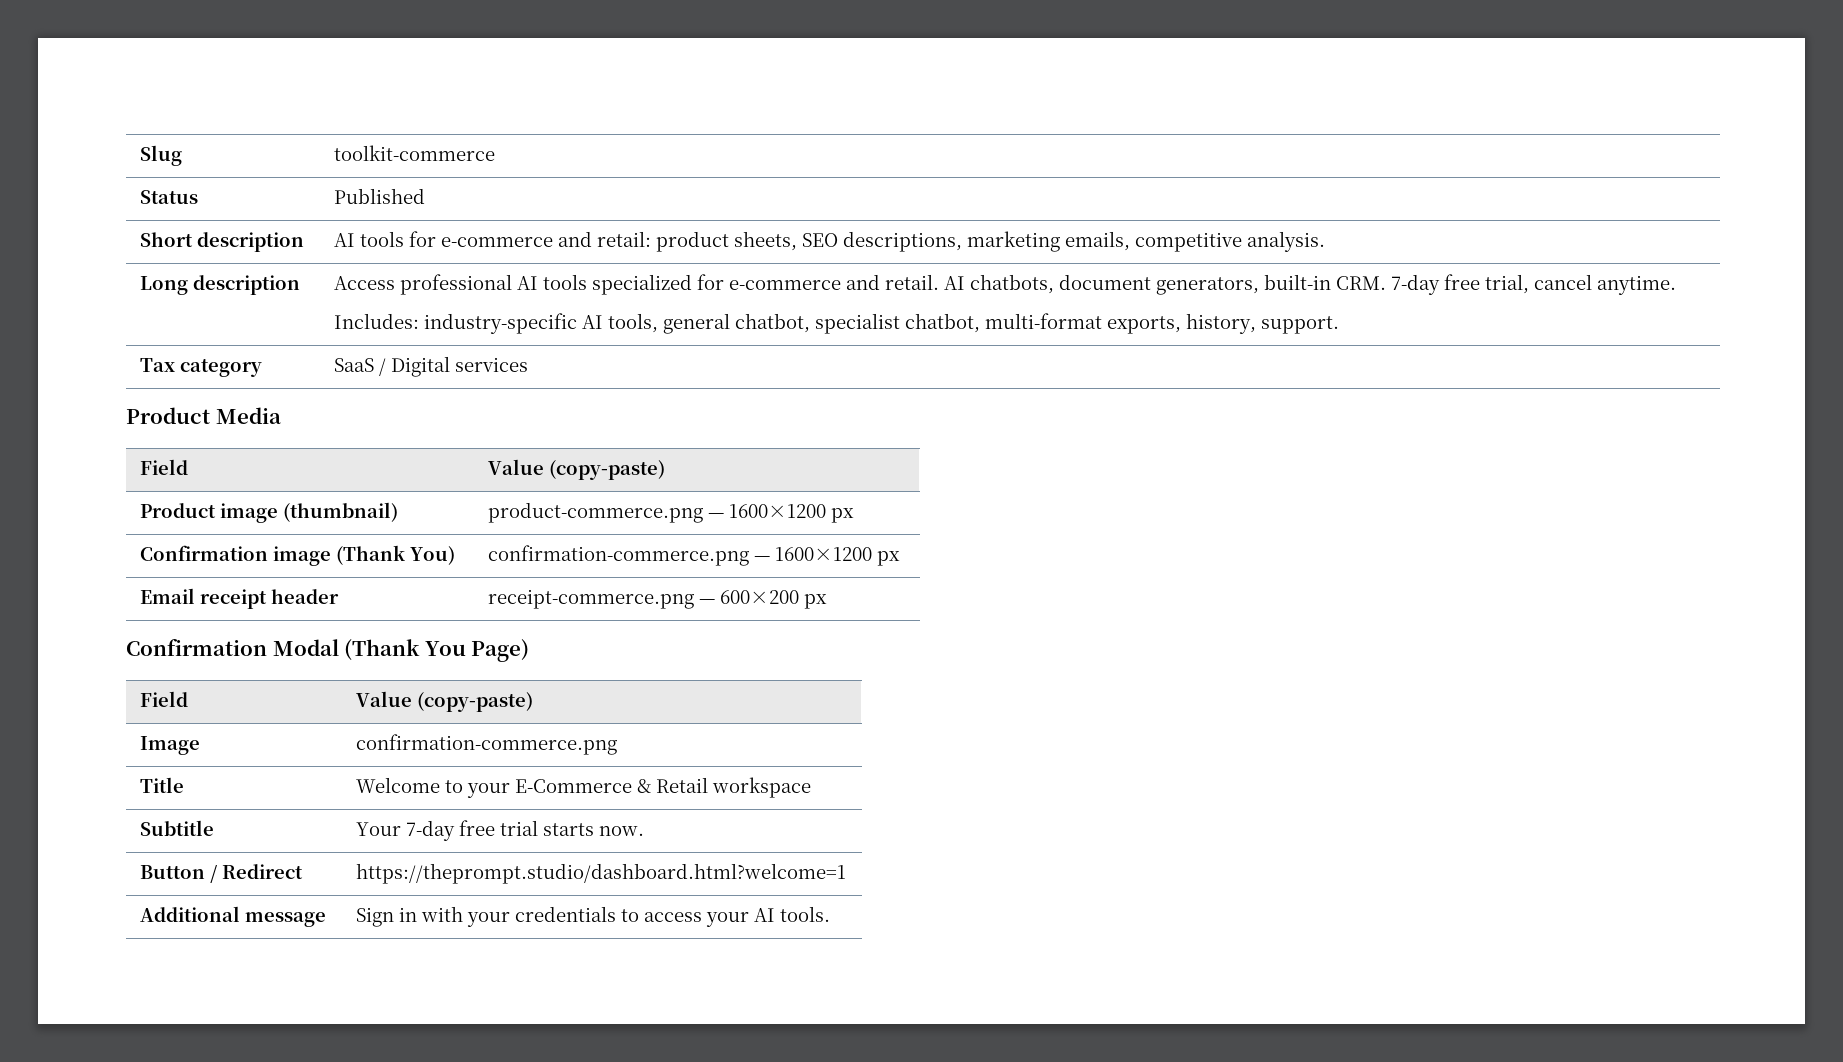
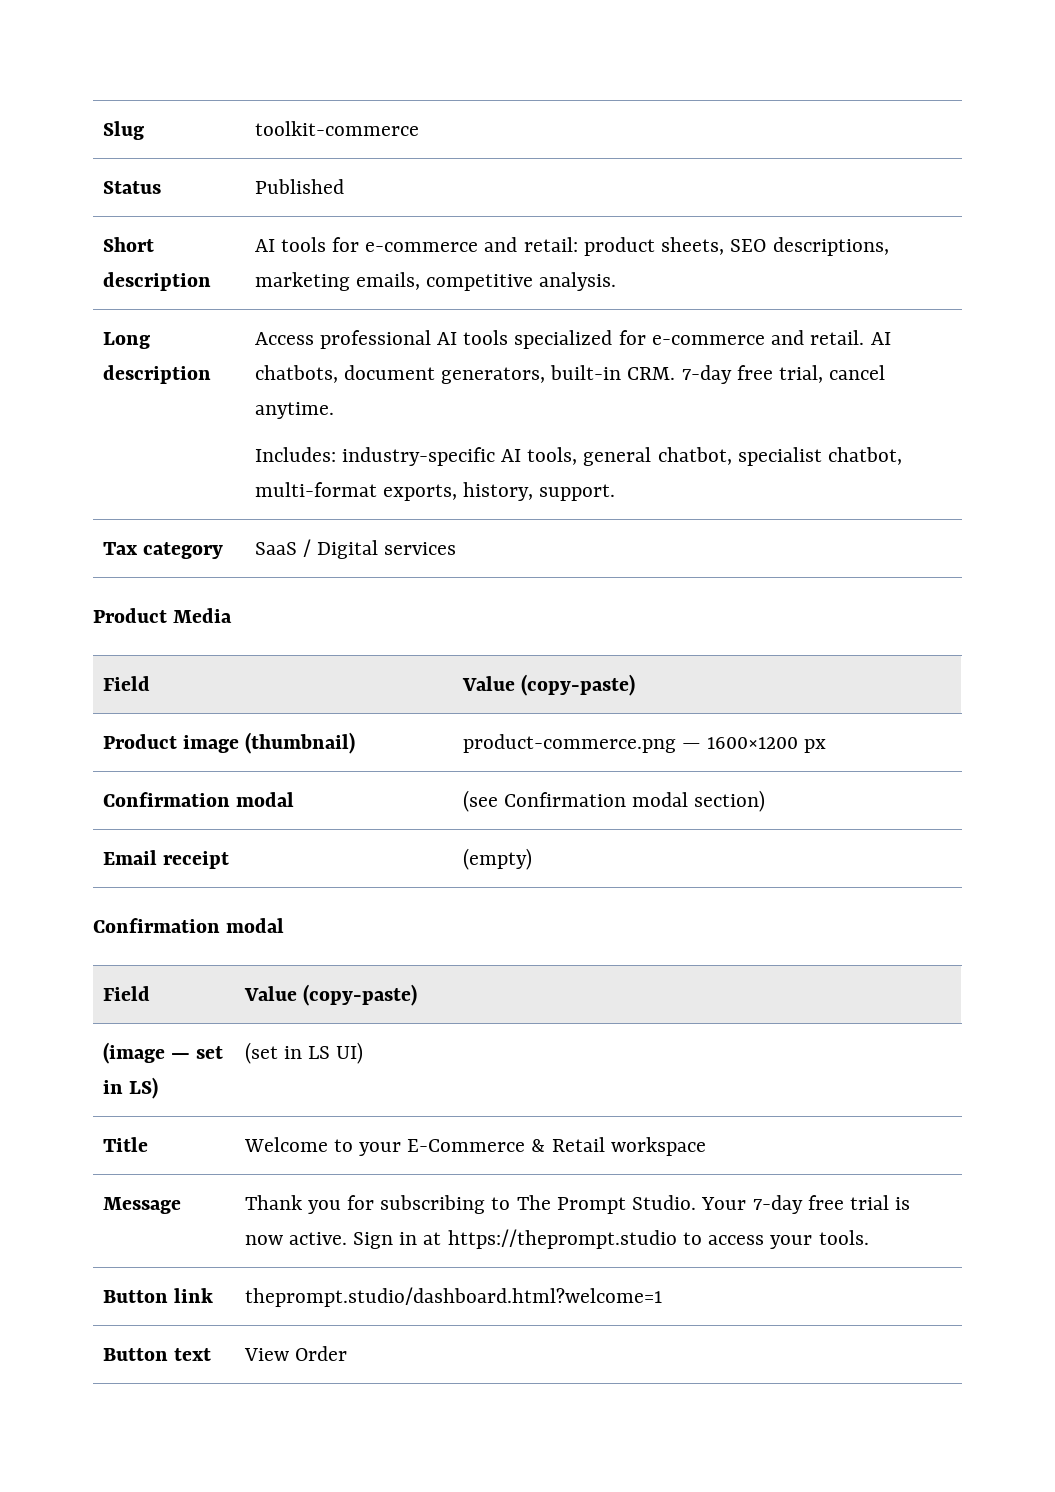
[273,545,456,566] [488,545,901,566] [140,588,340,609] [488,589,828,609] [126,639,530,662] [140,691,189,707] [356,691,534,712] [140,736,201,755] [356,734,618,755] image (Thank You) | confirmation-commerce.png — 1600×1200 px // Email receipt header | receipt-commerce.png — 600×200 px // Confirmation Modal (Thank You Page) // Field | Value (copy-paste) // Image | confirmation-commerce.png -> [235,792,294,807] [462,790,766,812] [102,850,229,869] [462,848,532,870] [93,918,285,933] [102,986,150,1001] [243,984,417,1006] [102,1042,224,1064] [102,1077,158,1099] [244,1042,364,1064] modal | (see Confirmation modal section) // Email receipt | (empty) // Confirmation modal // Field | Value (copy-paste) // (image — set in LS) | (set in LS UI)
[140,820,215,836] [356,820,645,841] [140,864,304,883] [356,863,847,884] [140,906,327,927] [356,906,617,927] Subtitle | Your 7-day free trial starts now. // Button / Redirect | https://theprompt.studio/dashboard.html?welcome=1 // Additional message | Sign in with your credentials -> [102,1197,181,1214] [244,1195,911,1214] [244,1229,677,1249] Message | Thank you for subscribing to The Prompt Studio. Your 7-day free trial is now active. Sign in at https://theprompt.studio
[754,908,776,922] AI -> (813, 1242) none
(831, 914) none -> [102,1288,213,1303] [244,1287,662,1307] [102,1348,211,1361] [243,1346,347,1361] // Button link | theprompt.studio/dashboard.html?welcome=1 // Button text | View Order

